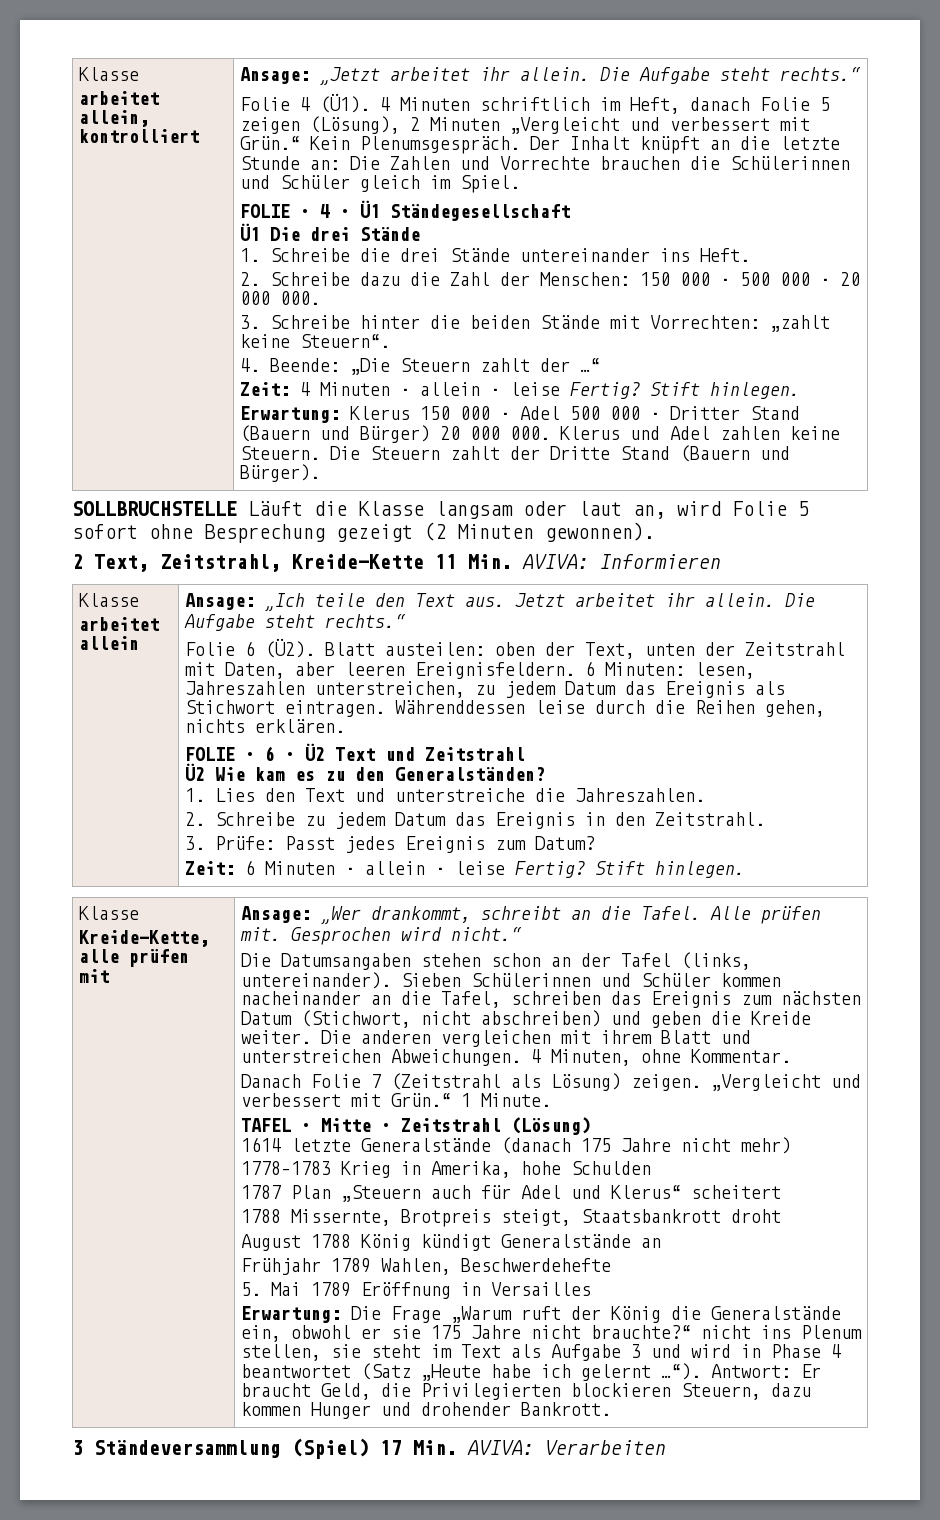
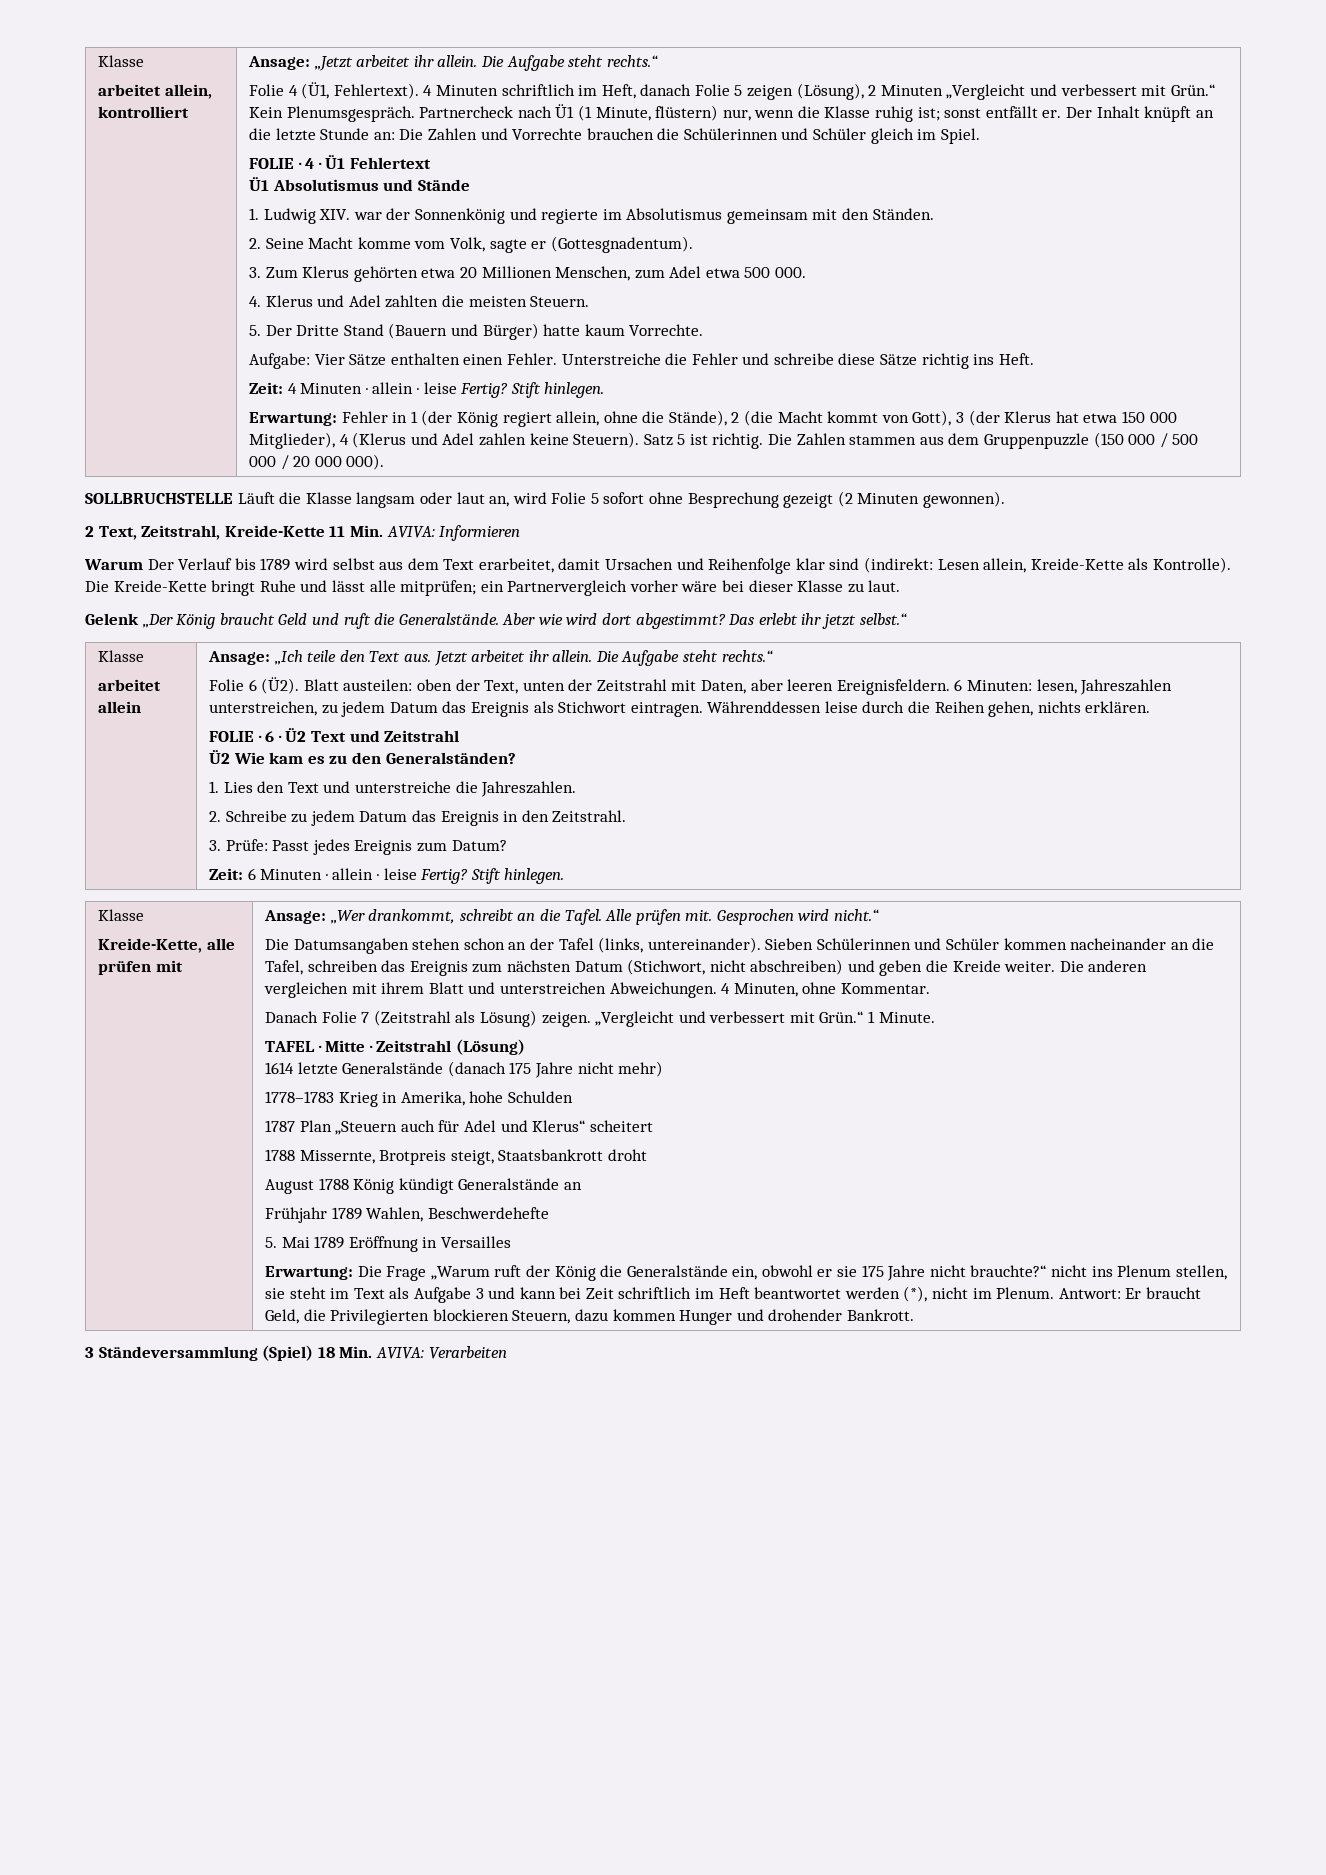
[319,93,370,113] (Ü1). -> [301,82,419,99] (Ü1, Fehlertext).
(520, 145) none -> [419,104,1062,122] Partnercheck nach Ü1 (1 Minute, flüstern) nur, wenn die Klasse ruhig ist; sonst entfällt er.
[389,204,570,221] [239,223,350,241] Ständegesellschaft // Ü1 Die drei -> [349,157,431,169] [248,177,414,191] Fehlertext // Ü1 Absolutismus und
[269,248,750,262] [239,272,860,286] [239,291,320,305] [239,315,830,332] [239,334,390,348] [239,358,600,375] Schreibe die drei Stände untereinander ins Heft. // 2. Schreibe dazu die Zahl der Menschen: 150 000 · 500 000 · 20 000 000. // 3. Schreibe hinter die beiden Stände mit Vorrechten: „zahlt keine Steuern“. // 4. Beende: „Die Steuern zahlt der …“ -> [263,208,934,224] [248,236,693,253] [248,266,807,282] [248,295,590,308] [248,323,704,340] [248,353,1034,369] Ludwig XIV. war der Sonnenkönig und regierte im Absolutismus gemeinsam mit den Ständen. // 2. Seine Macht komme vom Volk, sagte er (Gottesgnadentum). // 3. Zum Klerus gehörten etwa 20 Millionen Menschen, zum Adel etwa 500 000. // 4. Klerus und Adel zahlten die meisten Steuern. // 5. Der Dritte Stand (Bauern und Bürger) hatte kaum Vorrechte. // Aufgabe: Vier Sätze enthalten einen Fehler. Unterstreiche die Fehler und schreibe diese Sätze richtig ins Heft.
[349,406,800,420] [239,425,840,443] [239,445,790,462] [239,464,320,482] Klerus 150 000 · Adel 500 000 · Dritter Stand (Bauern und Bürger) 20 000 000. Klerus und Adel zahlen keine Steuern. Die Steuern zahlt der Dritte Stand (Bauern und Bürger). -> [341,410,1177,427] [248,432,1199,449] [248,454,385,470] Fehler in 1 (der König regiert allein, ohne die Stände), 2 (die Macht kommt von Gott), 3 (der Klerus hat etwa 150 000 Mitglieder), 4 (Klerus und Adel zahlen keine Steuern). Satz 5 ist richtig. Die Zahlen stammen aus dem Gruppenpuzzle (150 000 / 500 000 / 20 000 000).
(721, 561) none -> [84,557,1231,574] [85,580,901,596] [85,613,907,629] // Warum Der Verlauf bis 1789 wird selbst aus dem Text erarbeitet, damit Ursachen und Reihenfolge klar sind (indirekt: Lesen allein, Kreide-Kette als Kontrolle). Die Kreide-Kette bringt Ruhe und lässt alle mitprüfen; ein Partnervergleich vorher wäre bei dieser Klasse zu laut. // Gelenk „Der König braucht Geld und ruft die Generalstände. Aber wie wird dort abgestimmt? Das erlebt ihr jetzt selbst.“
[690,1344,841,1358] [240,1363,701,1381] wird in Phase 4 beantwortet (Satz „Heute habe ich gelernt …“). -> [519,1286,1055,1302] kann bei Zeit schriftlich im Heft beantwortet werden (*), nicht im Plenum.
[380,1440,402,1455] 17 -> [317,1347,335,1358] 18

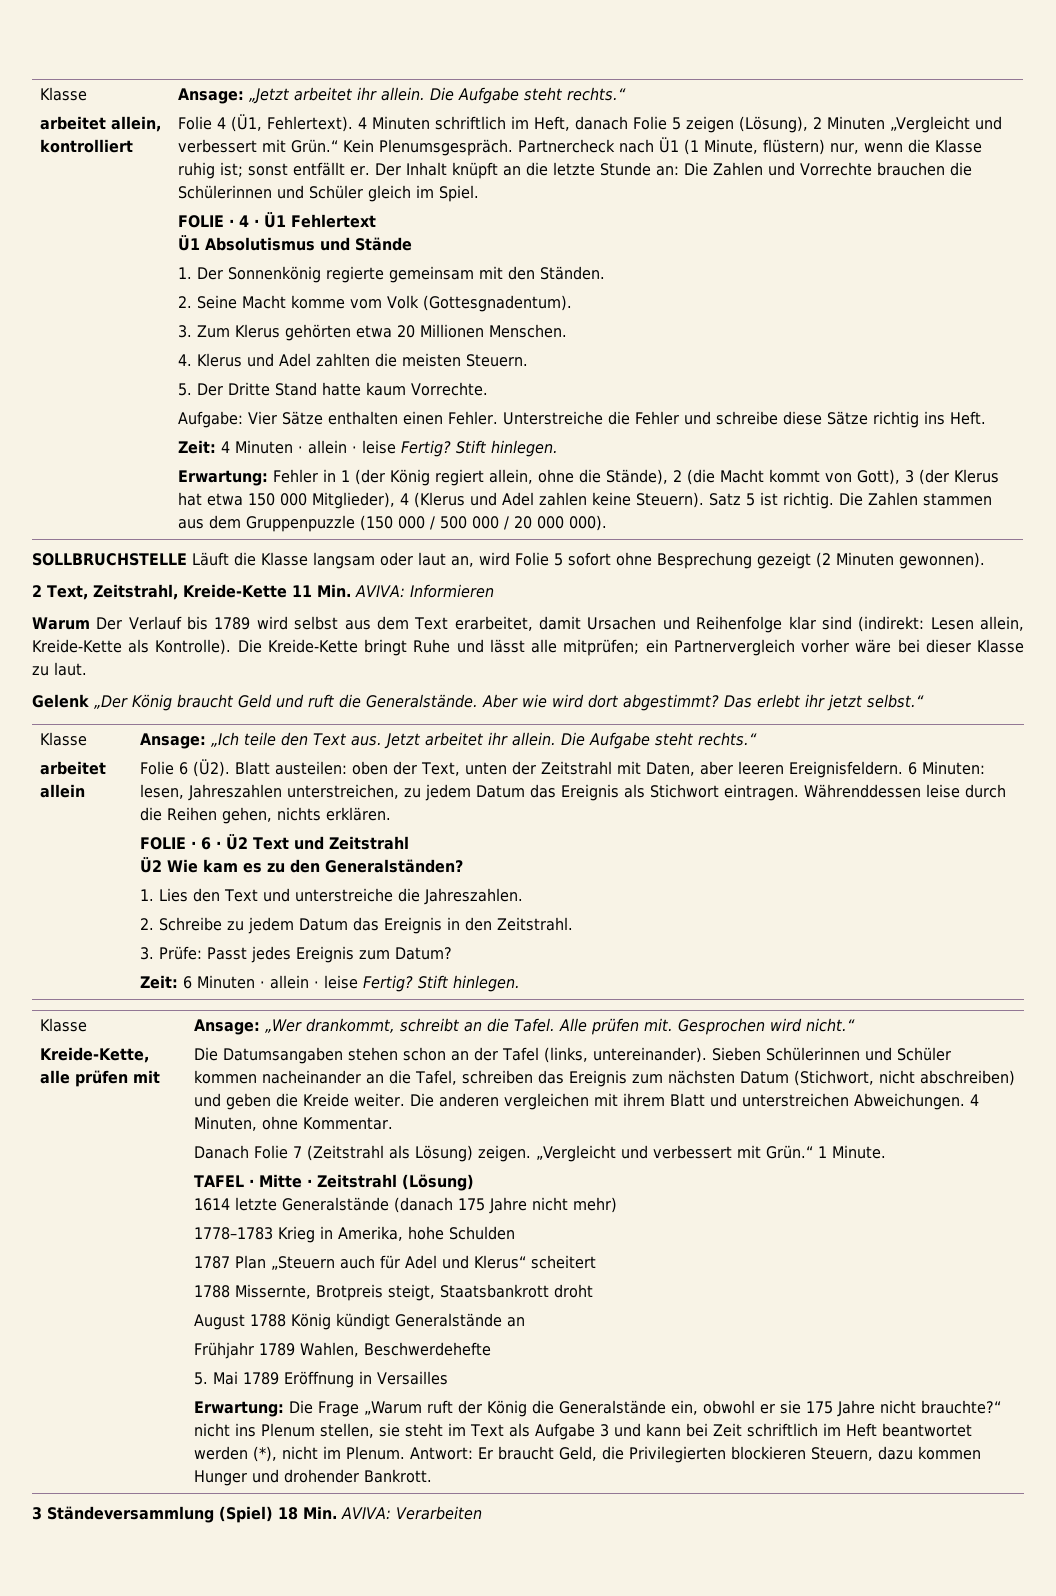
[263,208,723,224] Ludwig XIV. war der Sonnenkönig und regierte im Absolutismus -> [196,266,384,283] Der Sonnenkönig regierte
[449,237,547,253] Volk, sagte er -> [386,295,419,309] Volk
[555,266,807,281] Menschen, zum Adel etwa 500 000. -> [488,324,567,338] Menschen.
[388,323,539,340] (Bauern und Bürger) -> (317, 389) none

